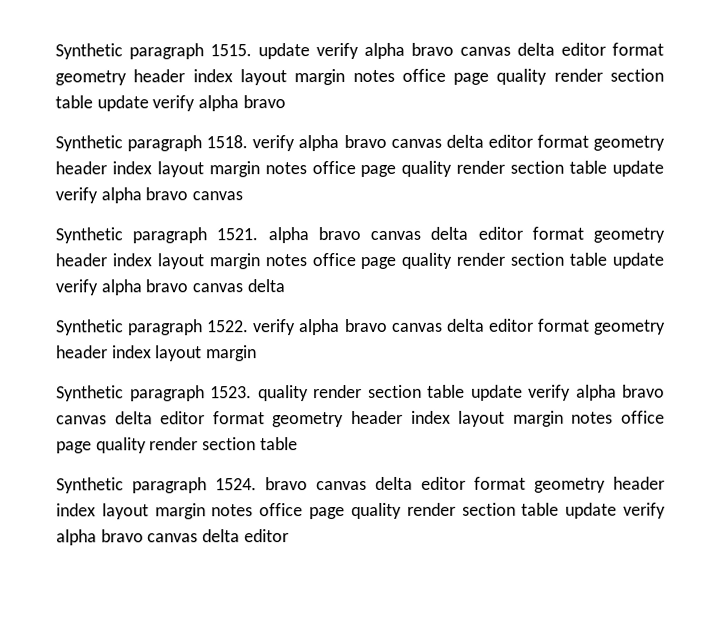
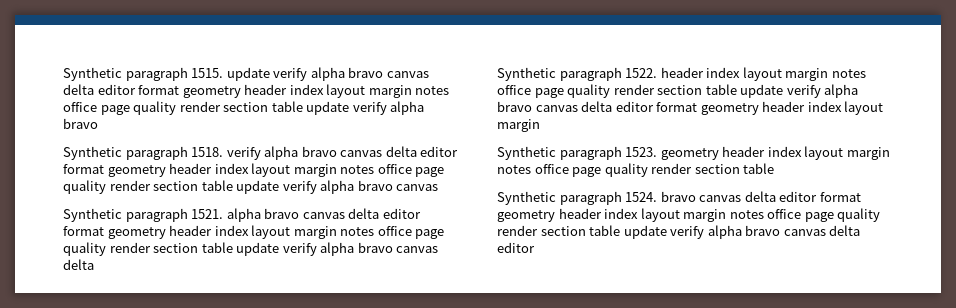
(250, 326) none -> [660,67,866,81] [497,84,784,98] header index layout margin notes office page quality render section table update
[257,384,665,402] [56,411,265,425] quality render section table update verify alpha bravo canvas delta editor format -> (658, 152) none

